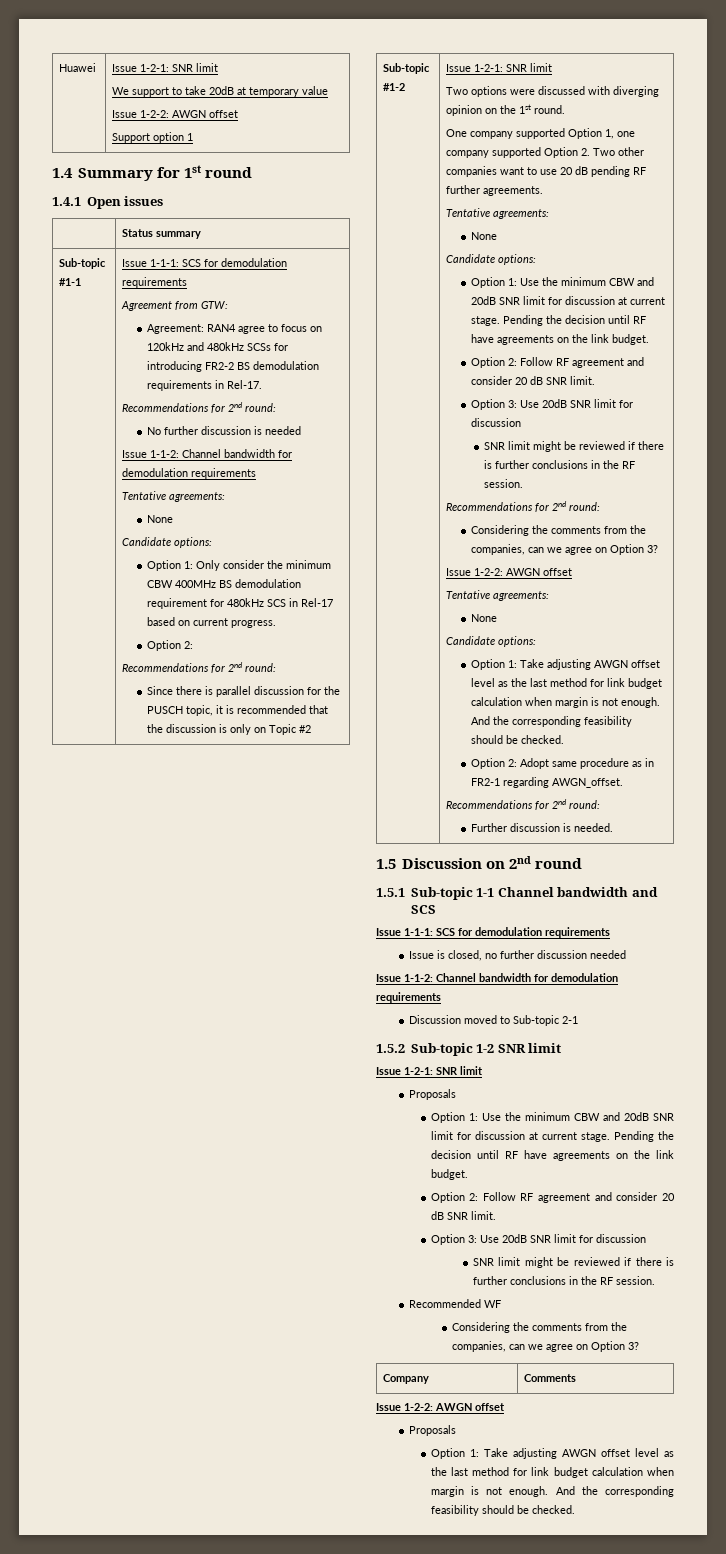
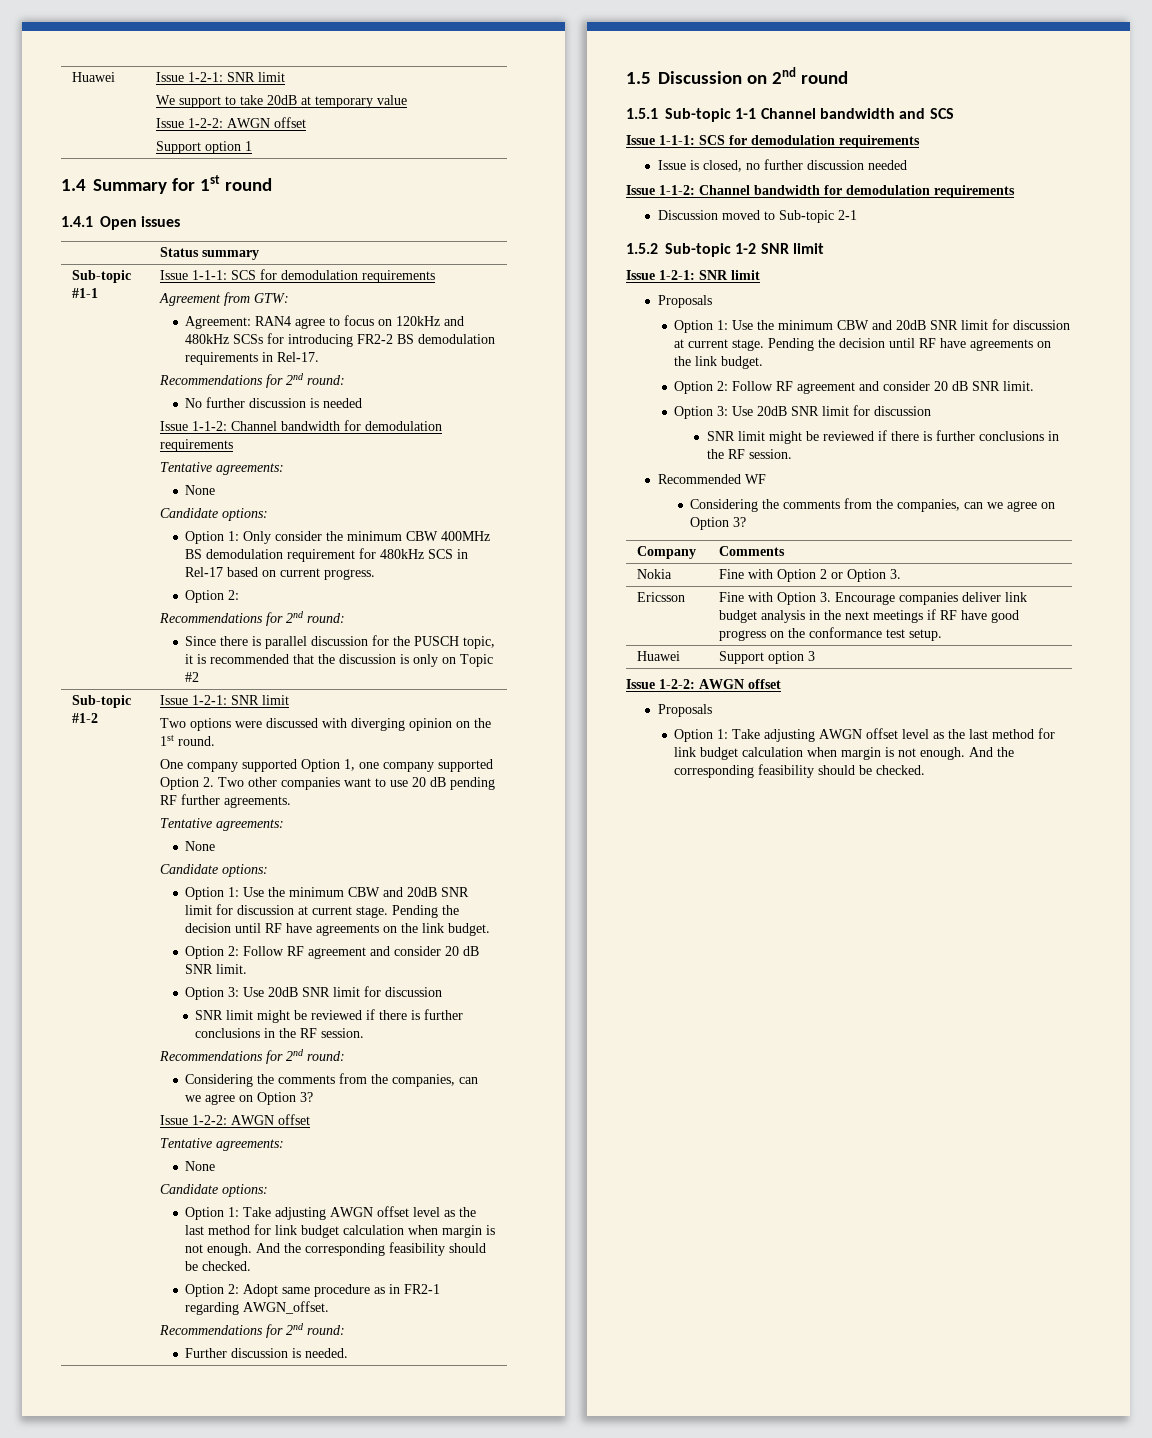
(577, 1378) none -> [637,569,673,579] [719,569,902,582] [637,592,686,602] [719,592,1028,605] [719,609,1020,623] [719,627,943,641] [637,651,681,661] [719,651,816,664] // Nokia | Fine with Option 2 or Option 3. // Ericsson | Fine with Option 3. Encourage companies deliver link budget analysis in the next meetings if RF have good progress on the conformance test setup. // Huawei | Support option 3

